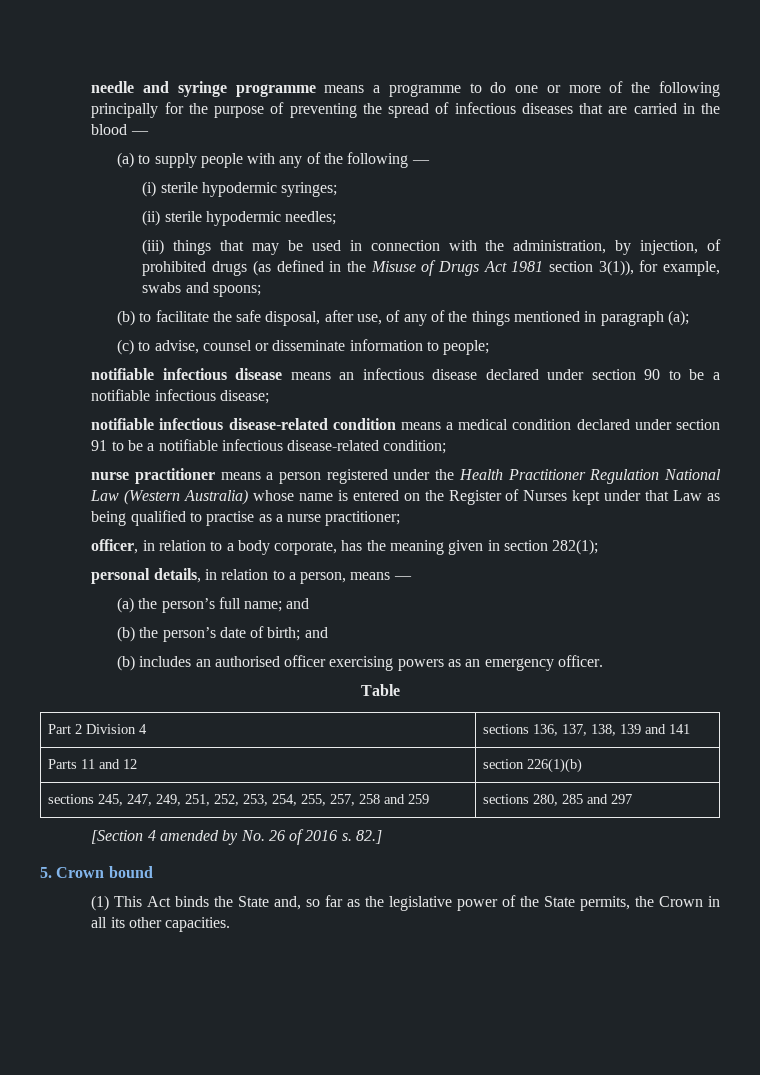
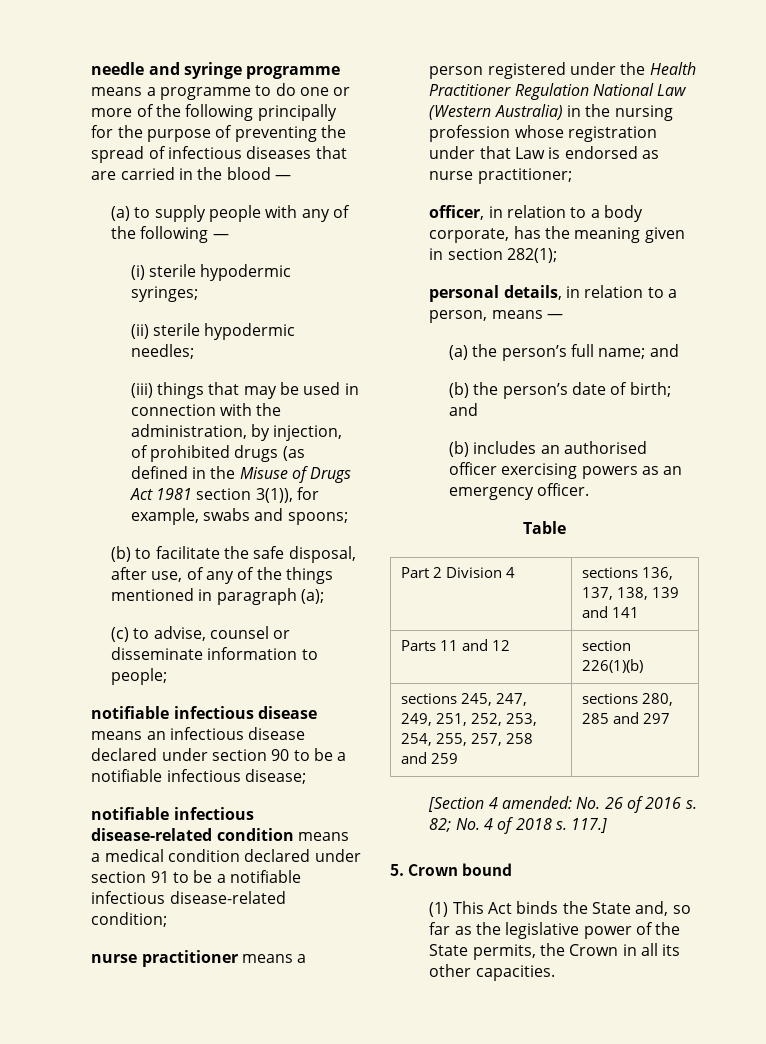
[253,489,721,505] [91,510,283,526] whose name is entered on the Register of Nurses kept under that Law as being qualified to practise as a -> [567,104,673,121] [429,125,658,142] [429,146,660,159] in the nursing profession whose registration under that Law is endorsed as
[159,830,239,845] amended by -> [502,796,573,809] amended:
[356,830,383,844] 82.] -> [429,817,608,834] 82; No. 4 of 2018 s. 117.]

